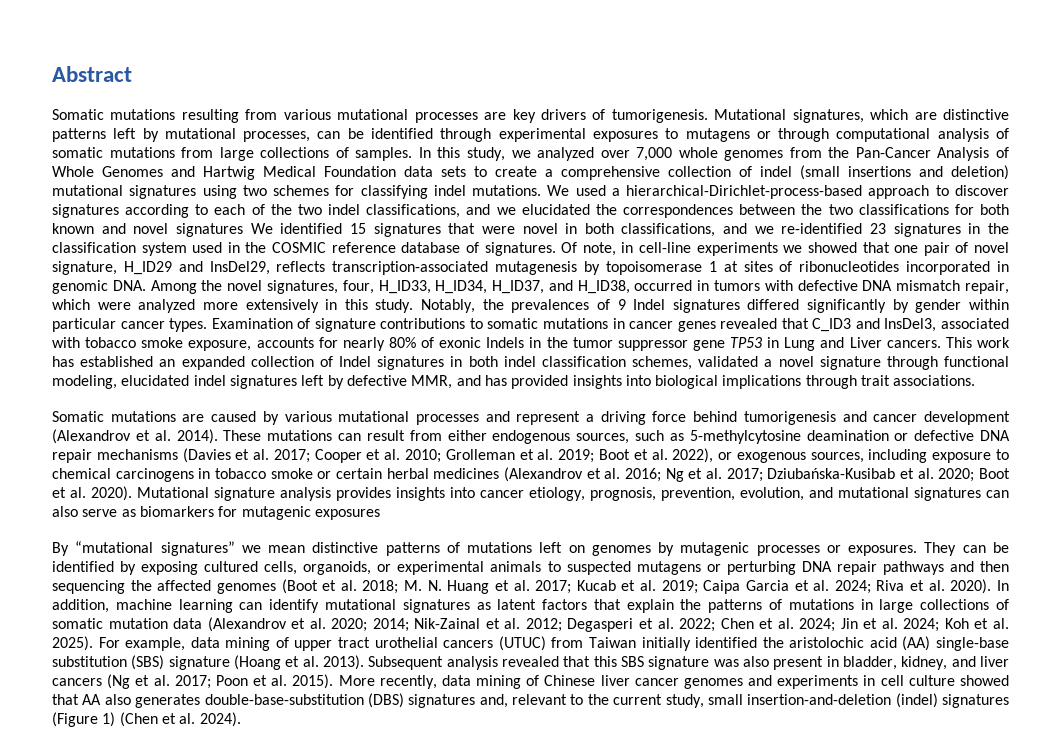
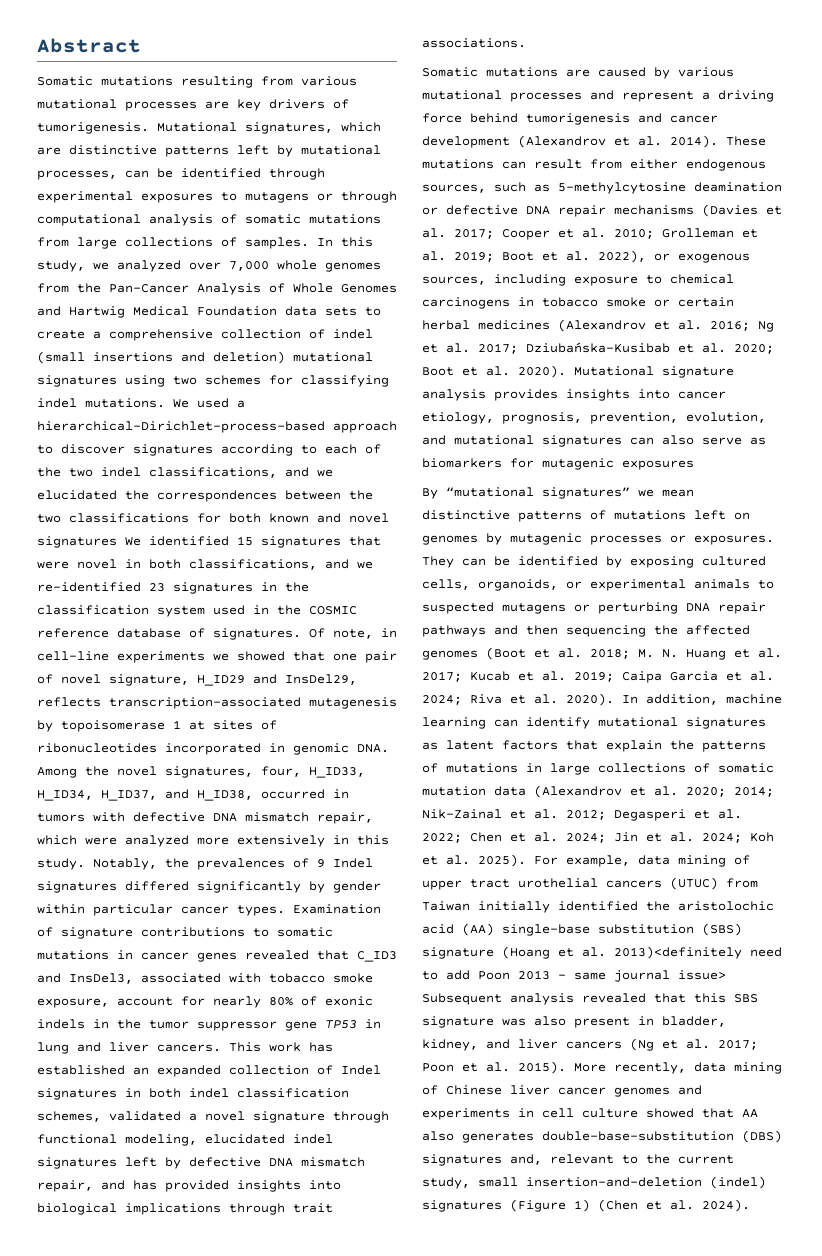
[256,337,314,348] accounts -> [117,997,173,1006] account
[486,337,525,348] Indels -> [37,1019,85,1029] indels
[784,337,882,351] Lung and Liver -> [37,1042,149,1054] lung and liver
[411,375,453,389] MMR, -> [269,1157,365,1167] [37,1180,93,1192] DNA mismatch repair,
[323,655,364,670] 2013). -> [614,946,782,959] [422,970,726,982] 2013)<definitely need to add Poon 2013 – same journal issue>

